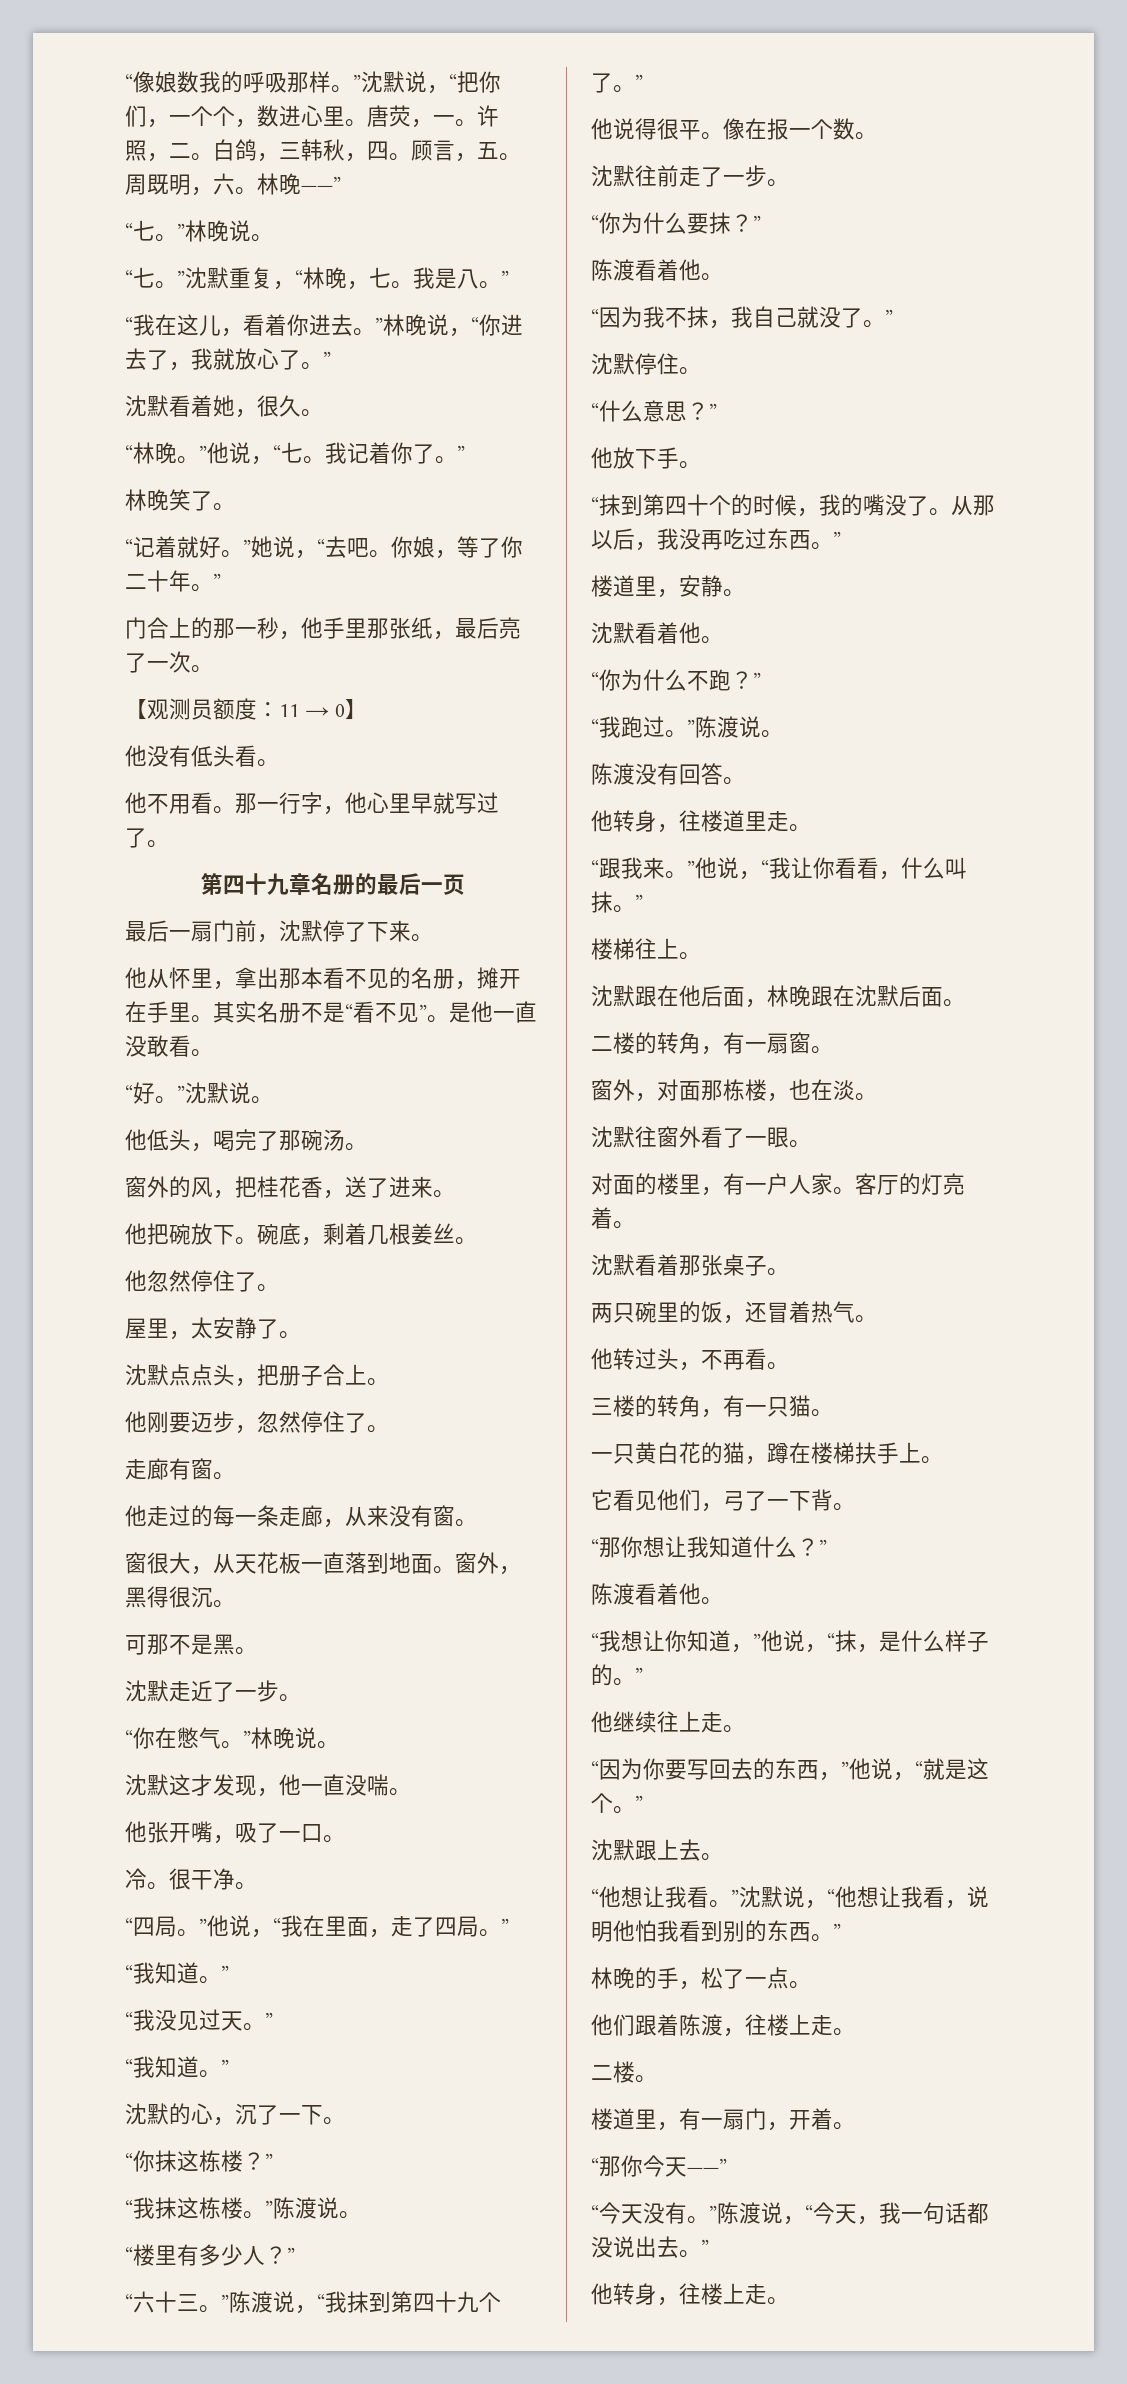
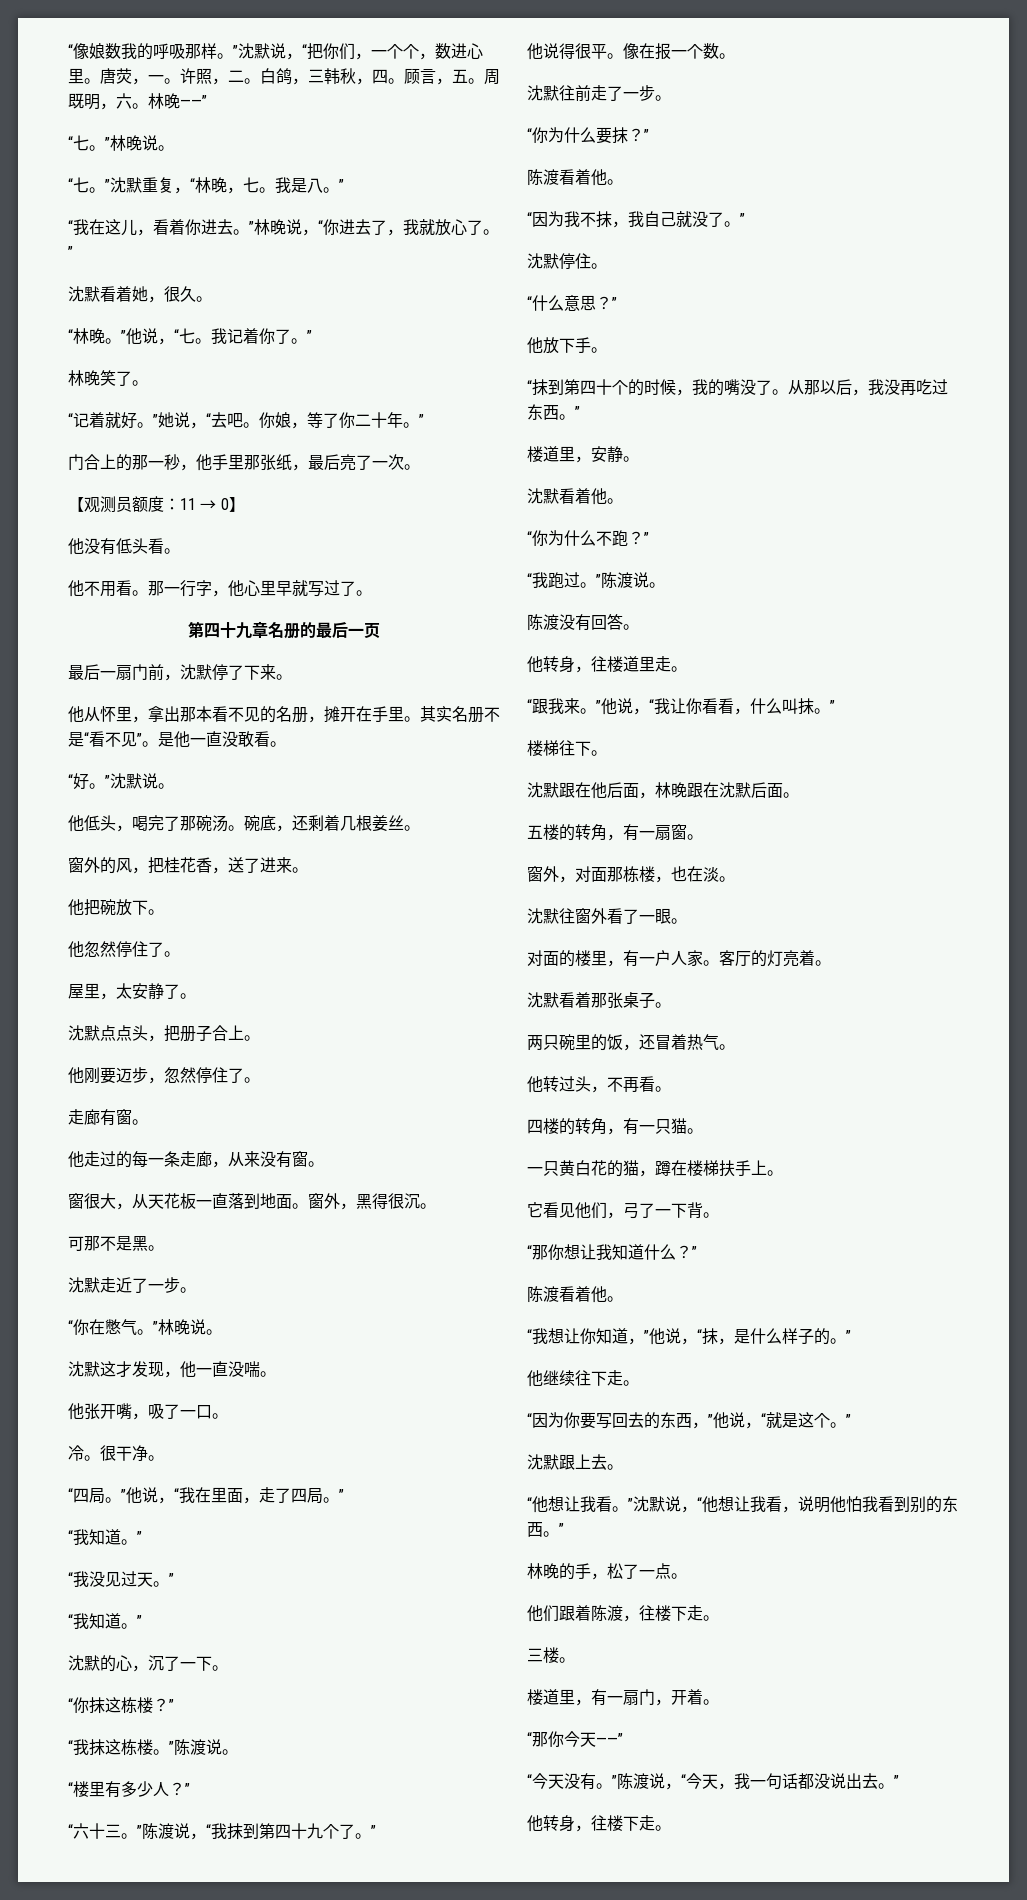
(367, 1147) none -> [244,815,420,832] 碗底，还剩着几根姜丝。
[257,1223,477,1246] 碗底，剩着几根姜丝。 -> (164, 912) none
[657,938,679,959] 上 -> [575,741,591,756] 下
[591,1036,613,1051] 二 -> [527,825,543,839] 五
[591,1398,613,1415] 三 -> [527,1119,543,1134] 四
[679,1711,701,1732] 上 -> [591,1371,607,1386] 下
[789,2014,855,2036] [591,2065,613,2080] 上走。 // 二 -> [671,1605,719,1621] [527,1648,543,1662] 下走。 // 三
[723,2283,745,2304] 上 -> [623,1816,639,1831] 下

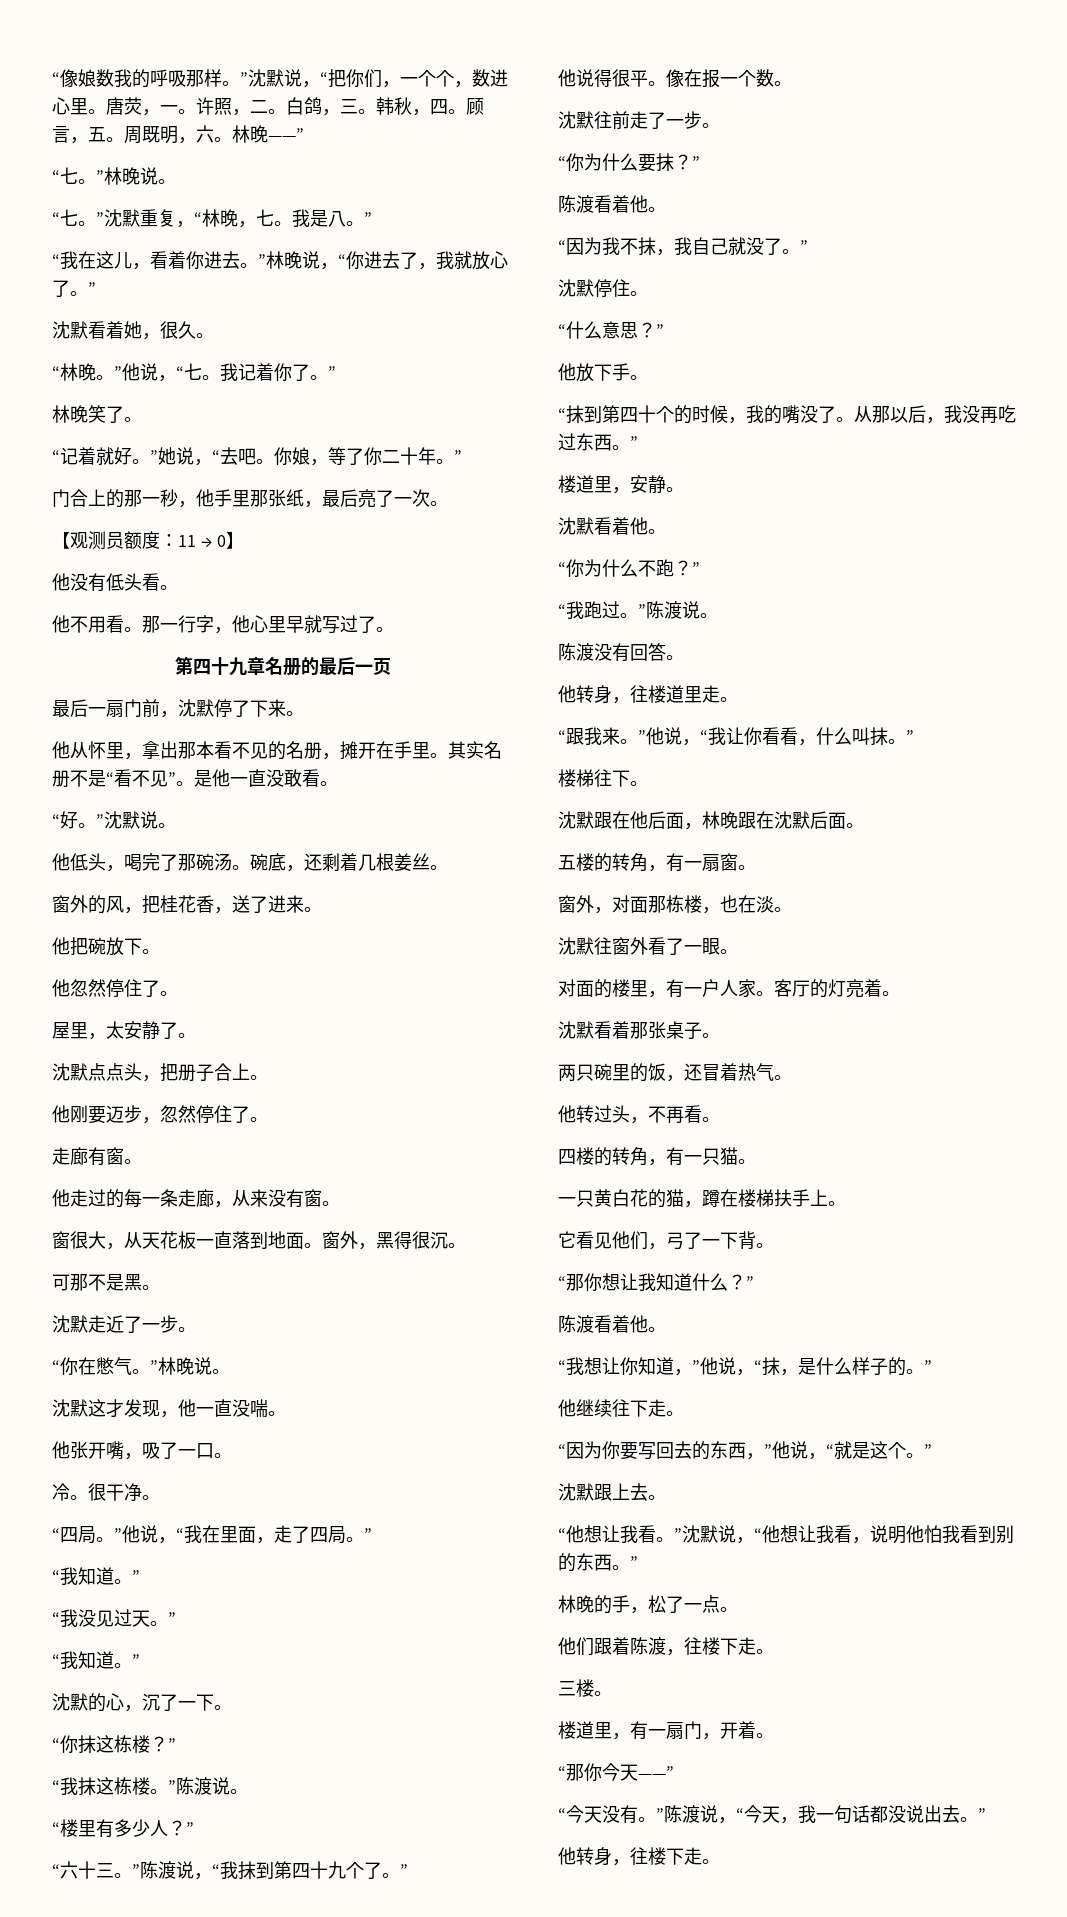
(324, 76) none -> [358,109,376,114] 。

